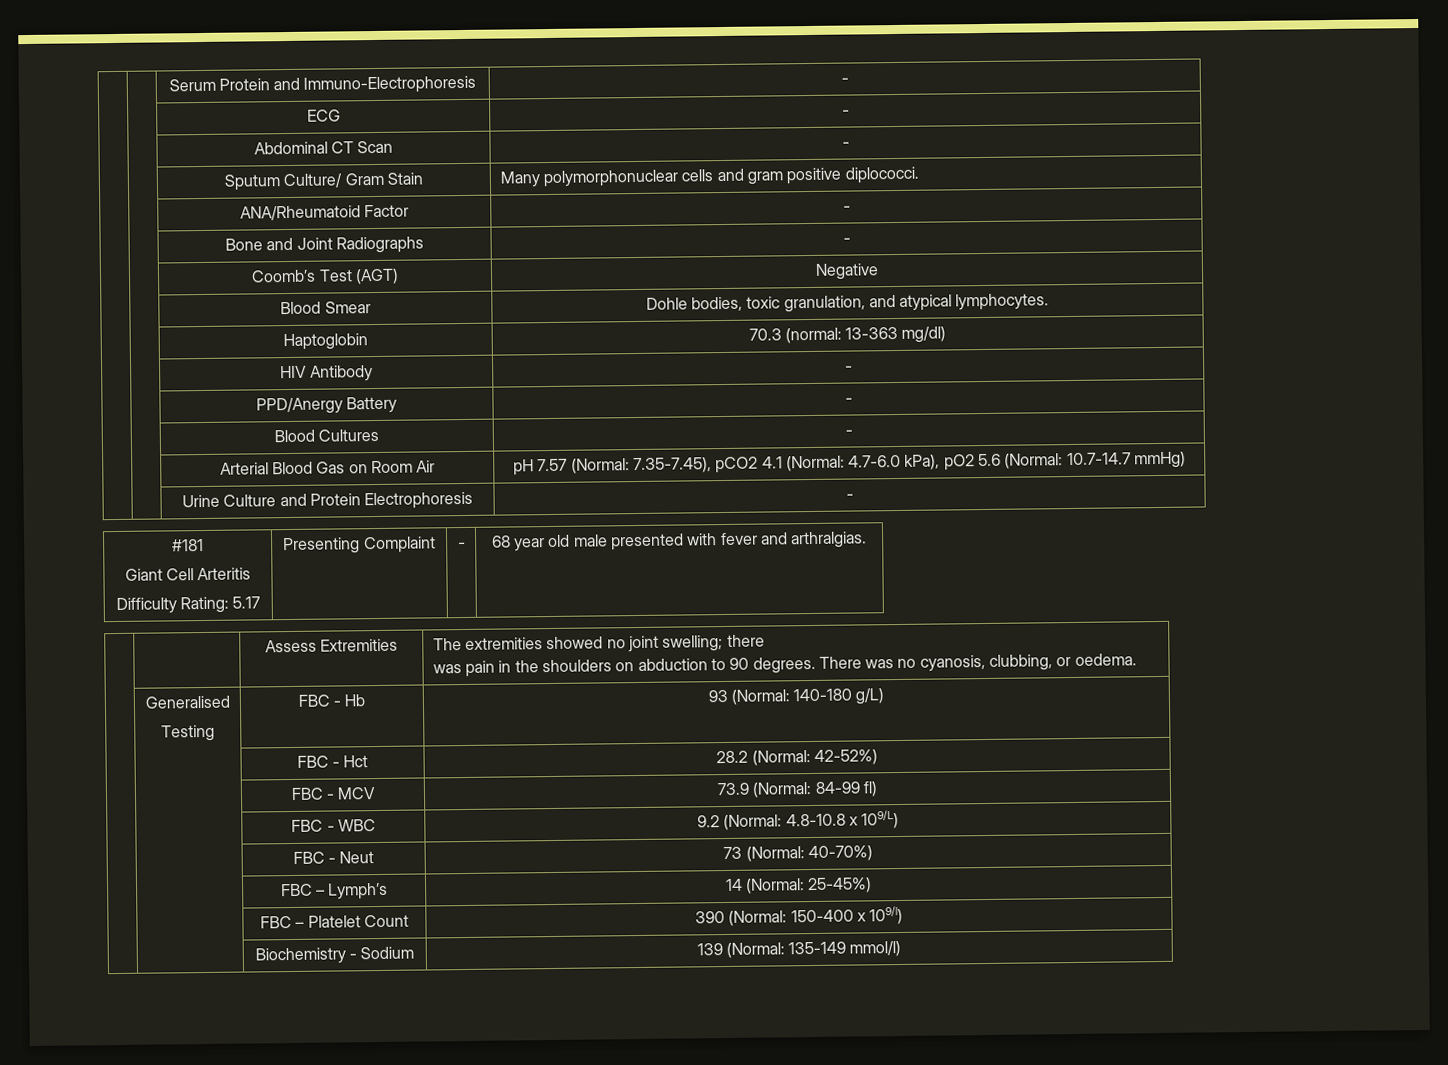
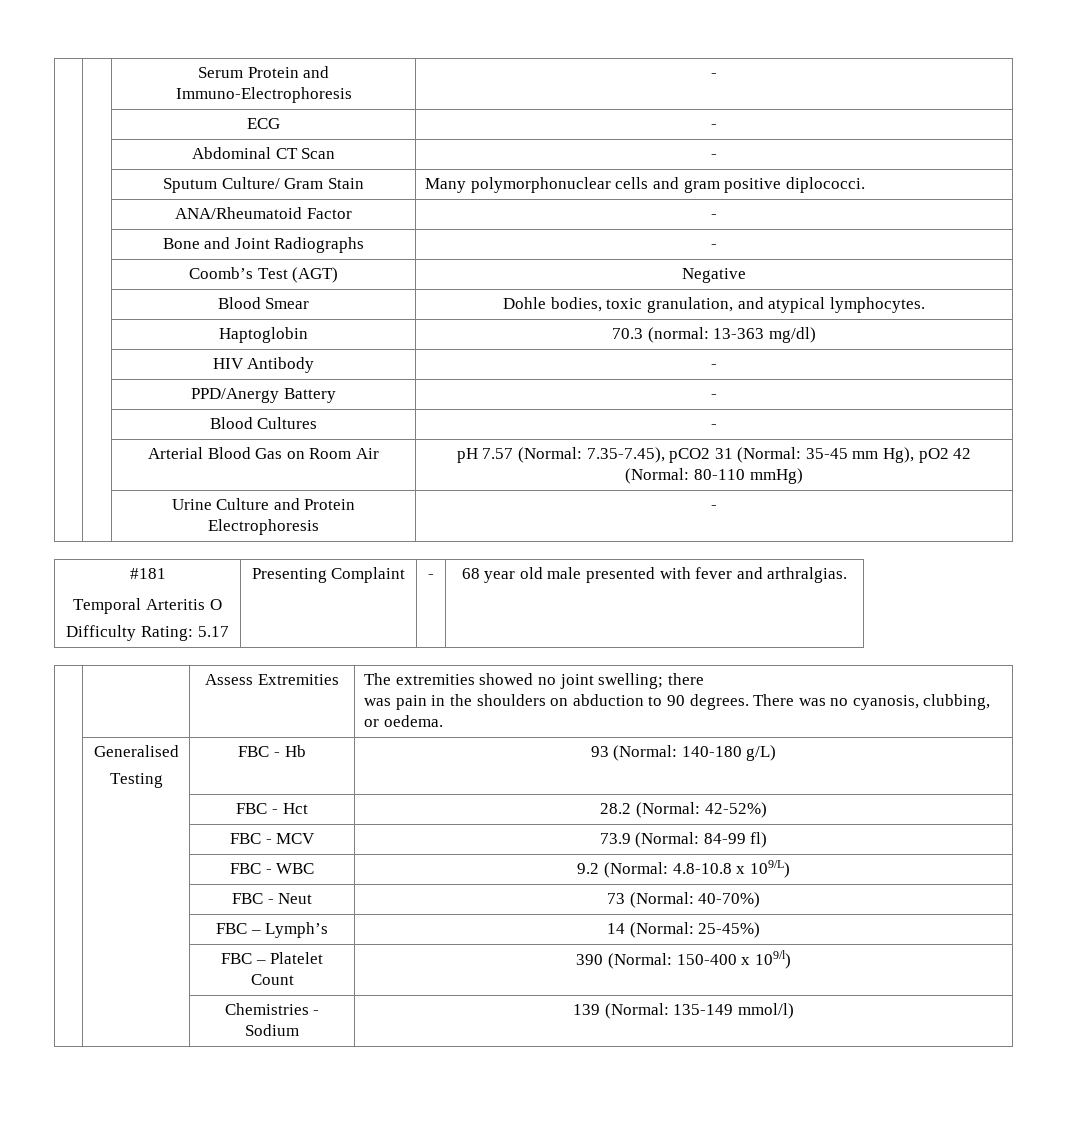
[761,452,1131,472] 4.1 (Normal: 4.7-6.0 kPa), pO2 5.6 (Normal: 10.7-14.7 -> [714,447,972,463] [625,468,745,484] 31 (Normal: 35-45 mm Hg), pO2 42 (Normal: 80-110
[124,568,194,581] Giant Cell -> [73,598,142,614] Temporal
(252, 574) none -> [209,599,222,610] O
[254,947,346,965] Biochemistry -> [224,1003,309,1015] Chemistries

